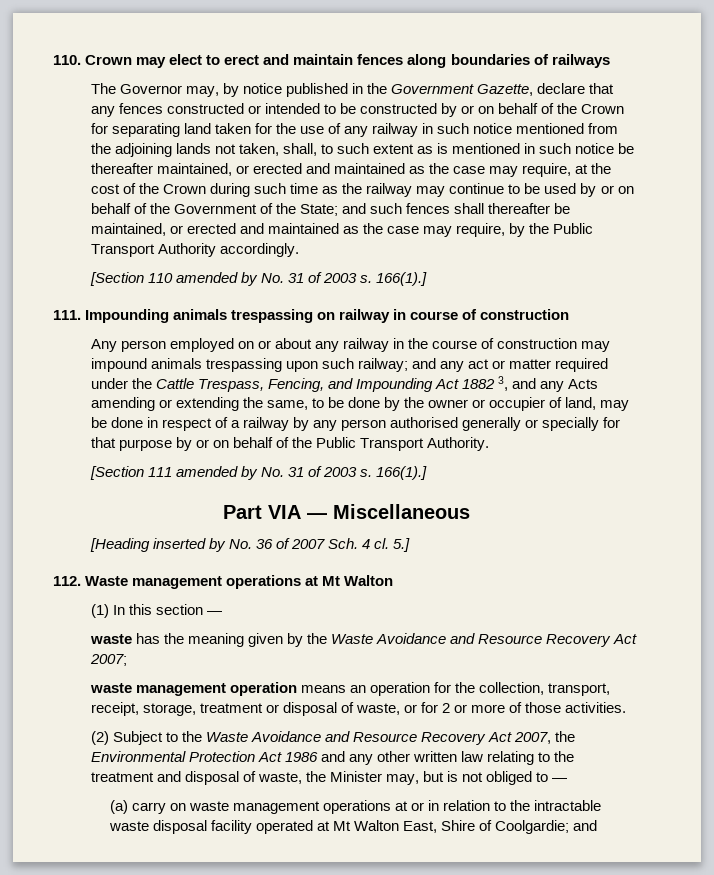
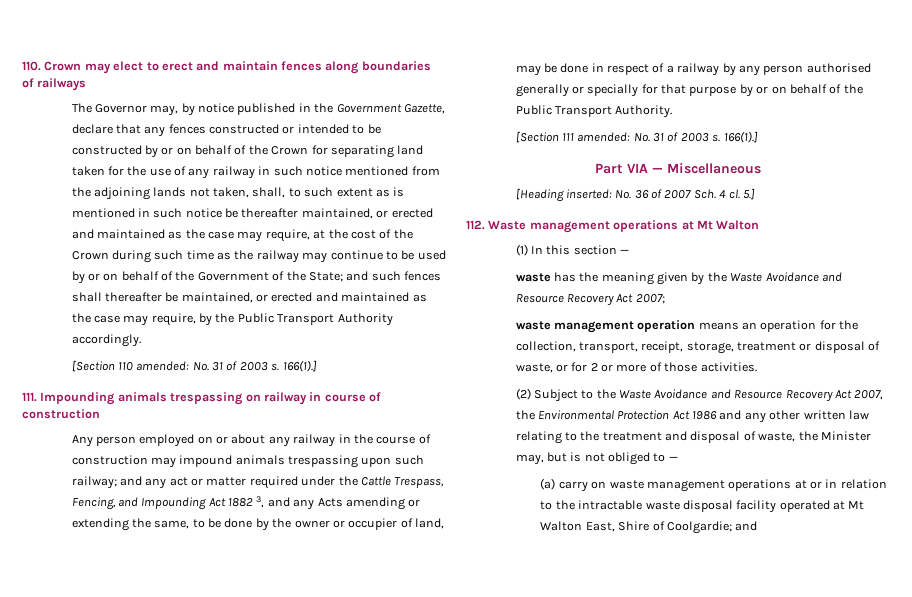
[175,272,258,286] amended by -> [136,361,190,371] amended:
[175,466,258,480] amended by -> [577,132,631,142] amended:
[152,538,226,552] inserted by -> [565,189,612,199] inserted:

